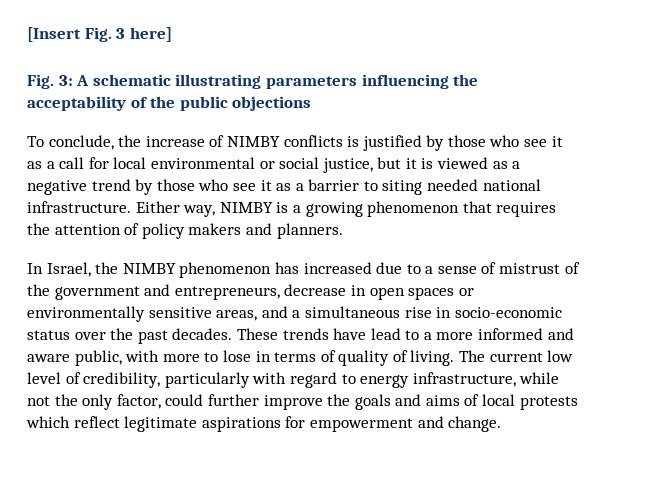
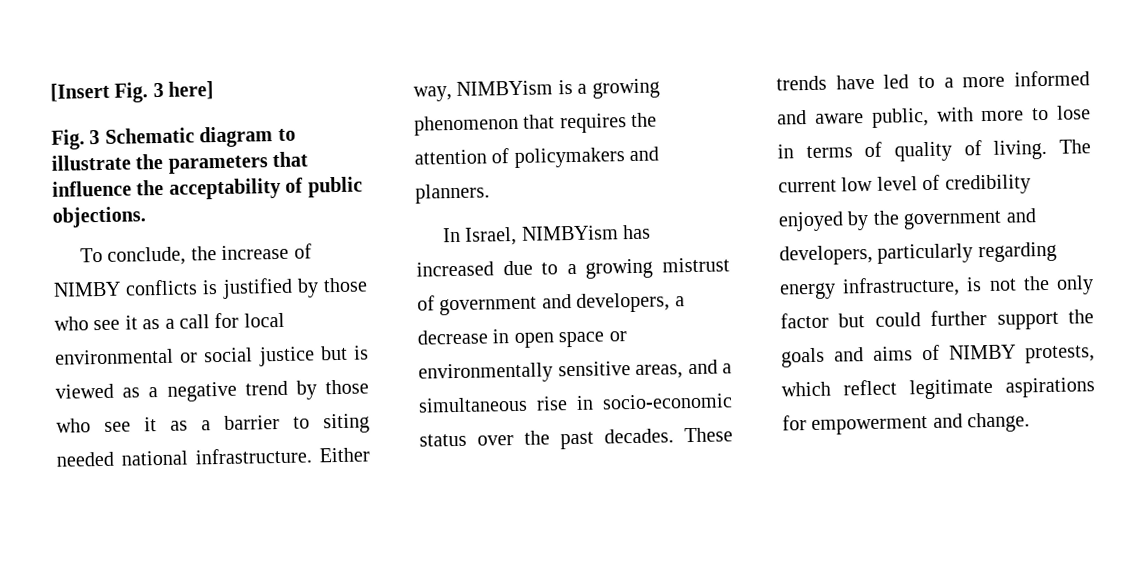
[58,74,479,89] [27,96,312,111] 3: A schematic illustrating parameters influencing the acceptability of the public objections -> [89,126,296,148] [51,151,309,174] [52,176,363,200] [52,206,146,228] 3 Schematic diagram to illustrate the parameters that influence the acceptability of public objections.
[322,157,417,173] justice, but it -> [257,345,348,367] justice but
[219,202,273,213] NIMBY -> [456,80,554,96] NIMBYism
[141,223,242,239] policy makers -> [513,147,625,168] policymakers
[95,262,272,278] the NIMBY phenomenon -> [520,225,619,241] NIMBYism
[437,262,497,274] sense of -> [585,258,654,279] growing
[27,284,280,300] the government and entrepreneurs, -> [439,292,685,316] government and developers, a
[408,287,455,300] spaces -> [558,331,606,348] space
[370,328,401,340] lead -> [883,74,910,89] led
[83,372,356,388] credibility, particularly with regard to -> [944,174,1031,195] [778,208,1036,232] [779,241,1057,266] credibility enjoyed by the government and developers, particularly regarding
[519,372,560,384] while -> [966,277,983,292] is
[116,394,161,409] factor, -> [780,312,866,329] factor but
[263,395,323,410] improve -> [996,311,1059,330] support
[482,394,578,410] local protests -> [949,344,1095,364] NIMBY protests,

